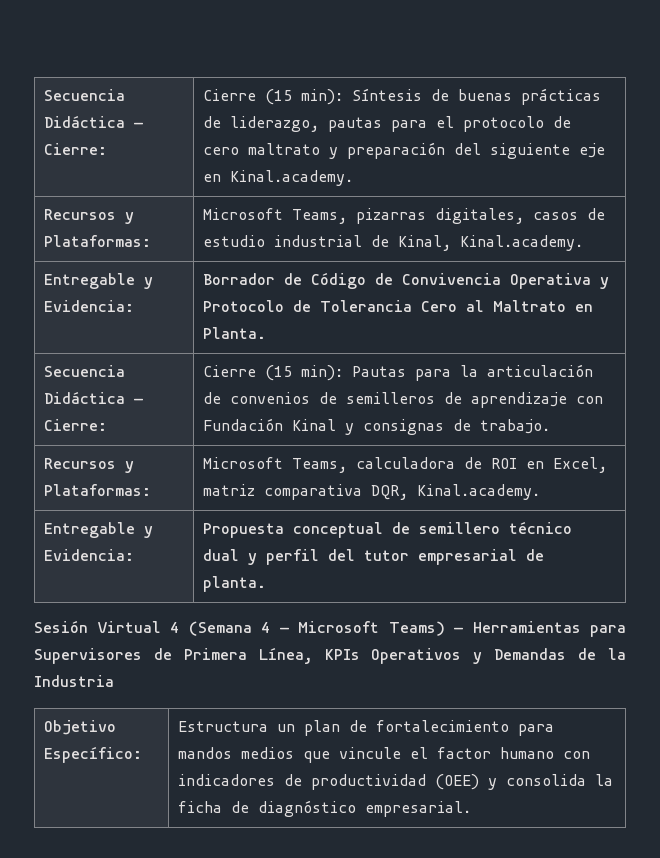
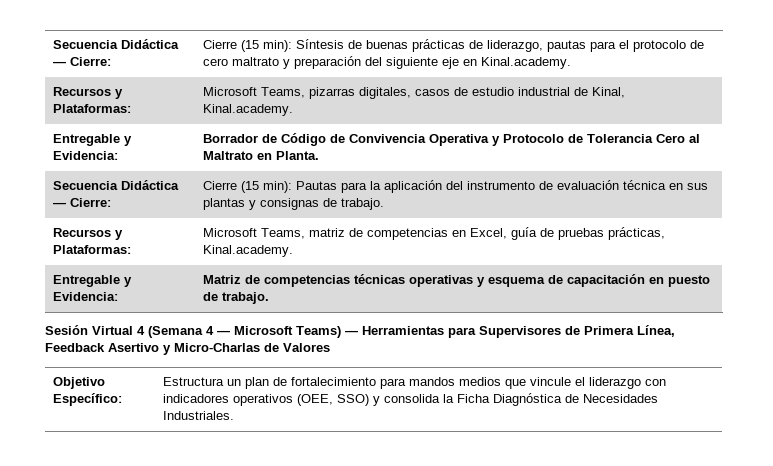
[487,364,594,377] [203,392,604,408] [203,418,337,431] articulación de convenios de semilleros de aprendizaje con Fundación Kinal -> [384,180,709,193] [203,198,246,210] aplicación del instrumento de evaluación técnica en sus plantas
[356,457,608,473] [203,484,541,500] [44,522,154,538] [44,549,135,561] [203,521,573,538] [203,549,545,565] [203,576,267,592] calculadora de ROI en Excel, matriz comparativa DQR, Kinal.academy. // Entregable y Evidencia: | Propuesta conceptual de semillero técnico dual y perfil del tutor empresarial de planta. -> [309,227,666,240] [203,245,294,257] [53,275,133,287] [53,292,119,301] [203,274,711,287] [203,292,270,304] matriz de competencias en Excel, guía de pruebas prácticas, Kinal.academy. // Entregable y Evidencia: | Matriz de competencias técnicas operativas y esquema de capacitación en puesto de trabajo.
[324,648,627,664] [34,675,114,687] KPIs Operativos y Demandas de la Industria -> [45,343,330,355] Feedback Asertivo y Micro-Charlas de Valores
[437,747,591,759] [178,774,614,790] [178,800,472,817] factor humano con indicadores de productividad (OEE) y consolida la ficha de diagnóstico empresarial. -> [589,377,667,389] [163,393,659,406] [163,411,235,420] liderazgo con indicadores operativos (OEE, SSO) y consolida la Ficha Diagnóstica de Necesidades Industriales.

